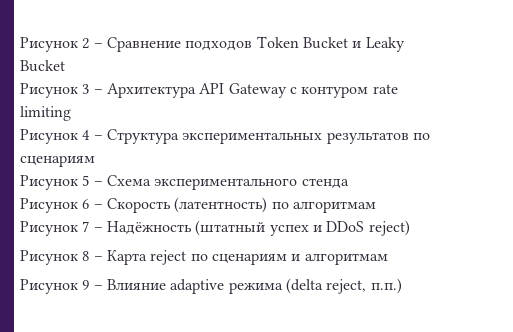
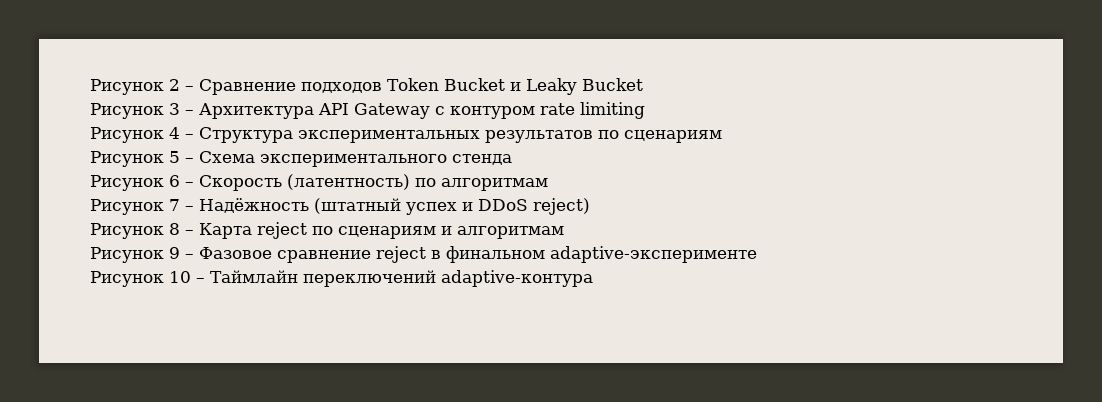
[106,278,402,294] Влияние adaptive режима (delta reject, п.п.) -> [199,246,757,263] [90,270,593,287] Фазовое сравнение reject в финальном adaptive-эксперименте // Рисунок 10 – Таймлайн переключений adaptive-контура

